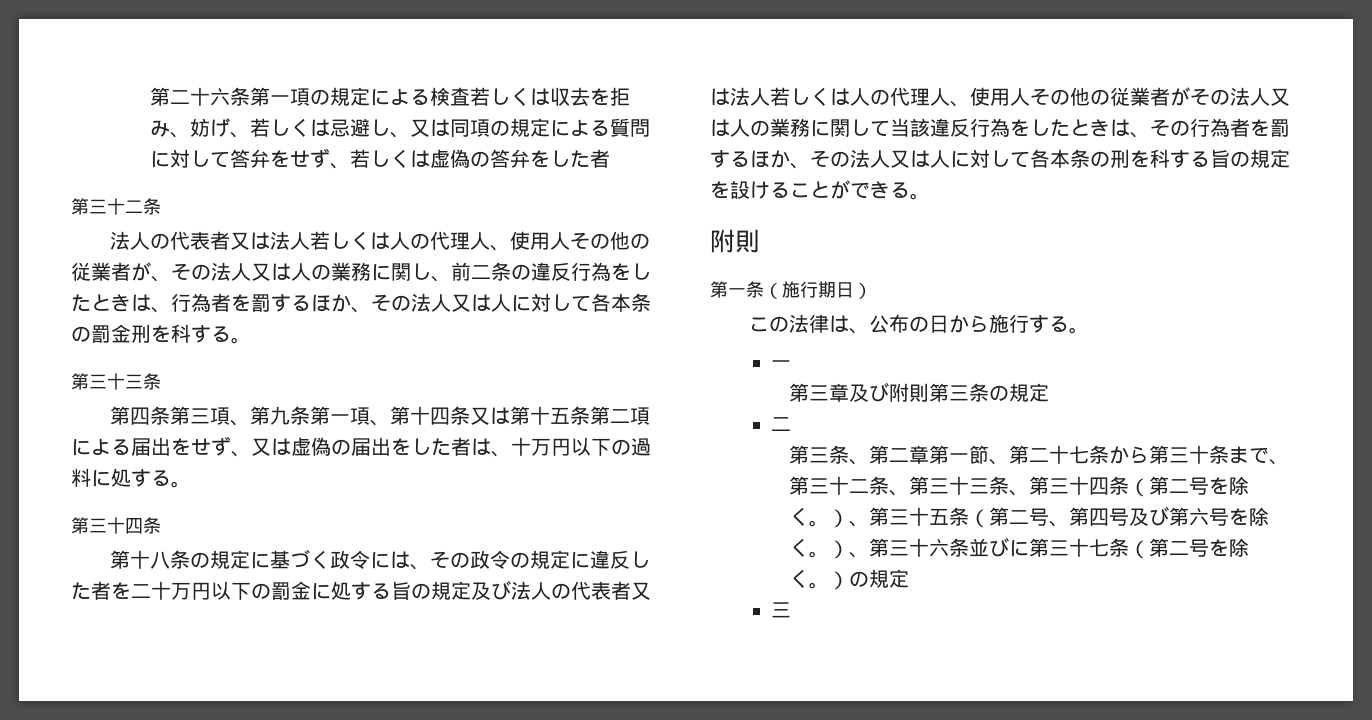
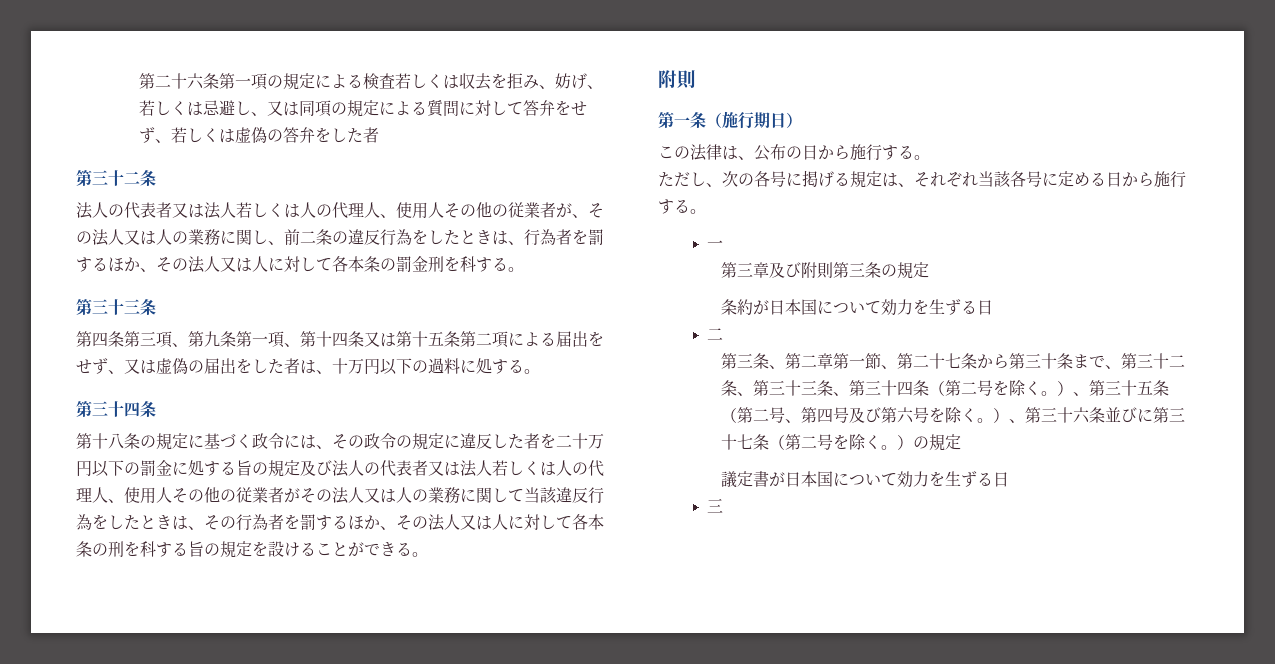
(1090, 330) none -> [658,170,1186,188] [658,199,706,214] // ただし、次の各号に掲げる規定は、それぞれ当該各号に定める日から施行する。
(1049, 392) none -> [720,299,993,316] // 条約が日本国について効力を生ずる日
(909, 578) none -> [720,471,1009,488] // 議定書が日本国について効力を生ずる日

